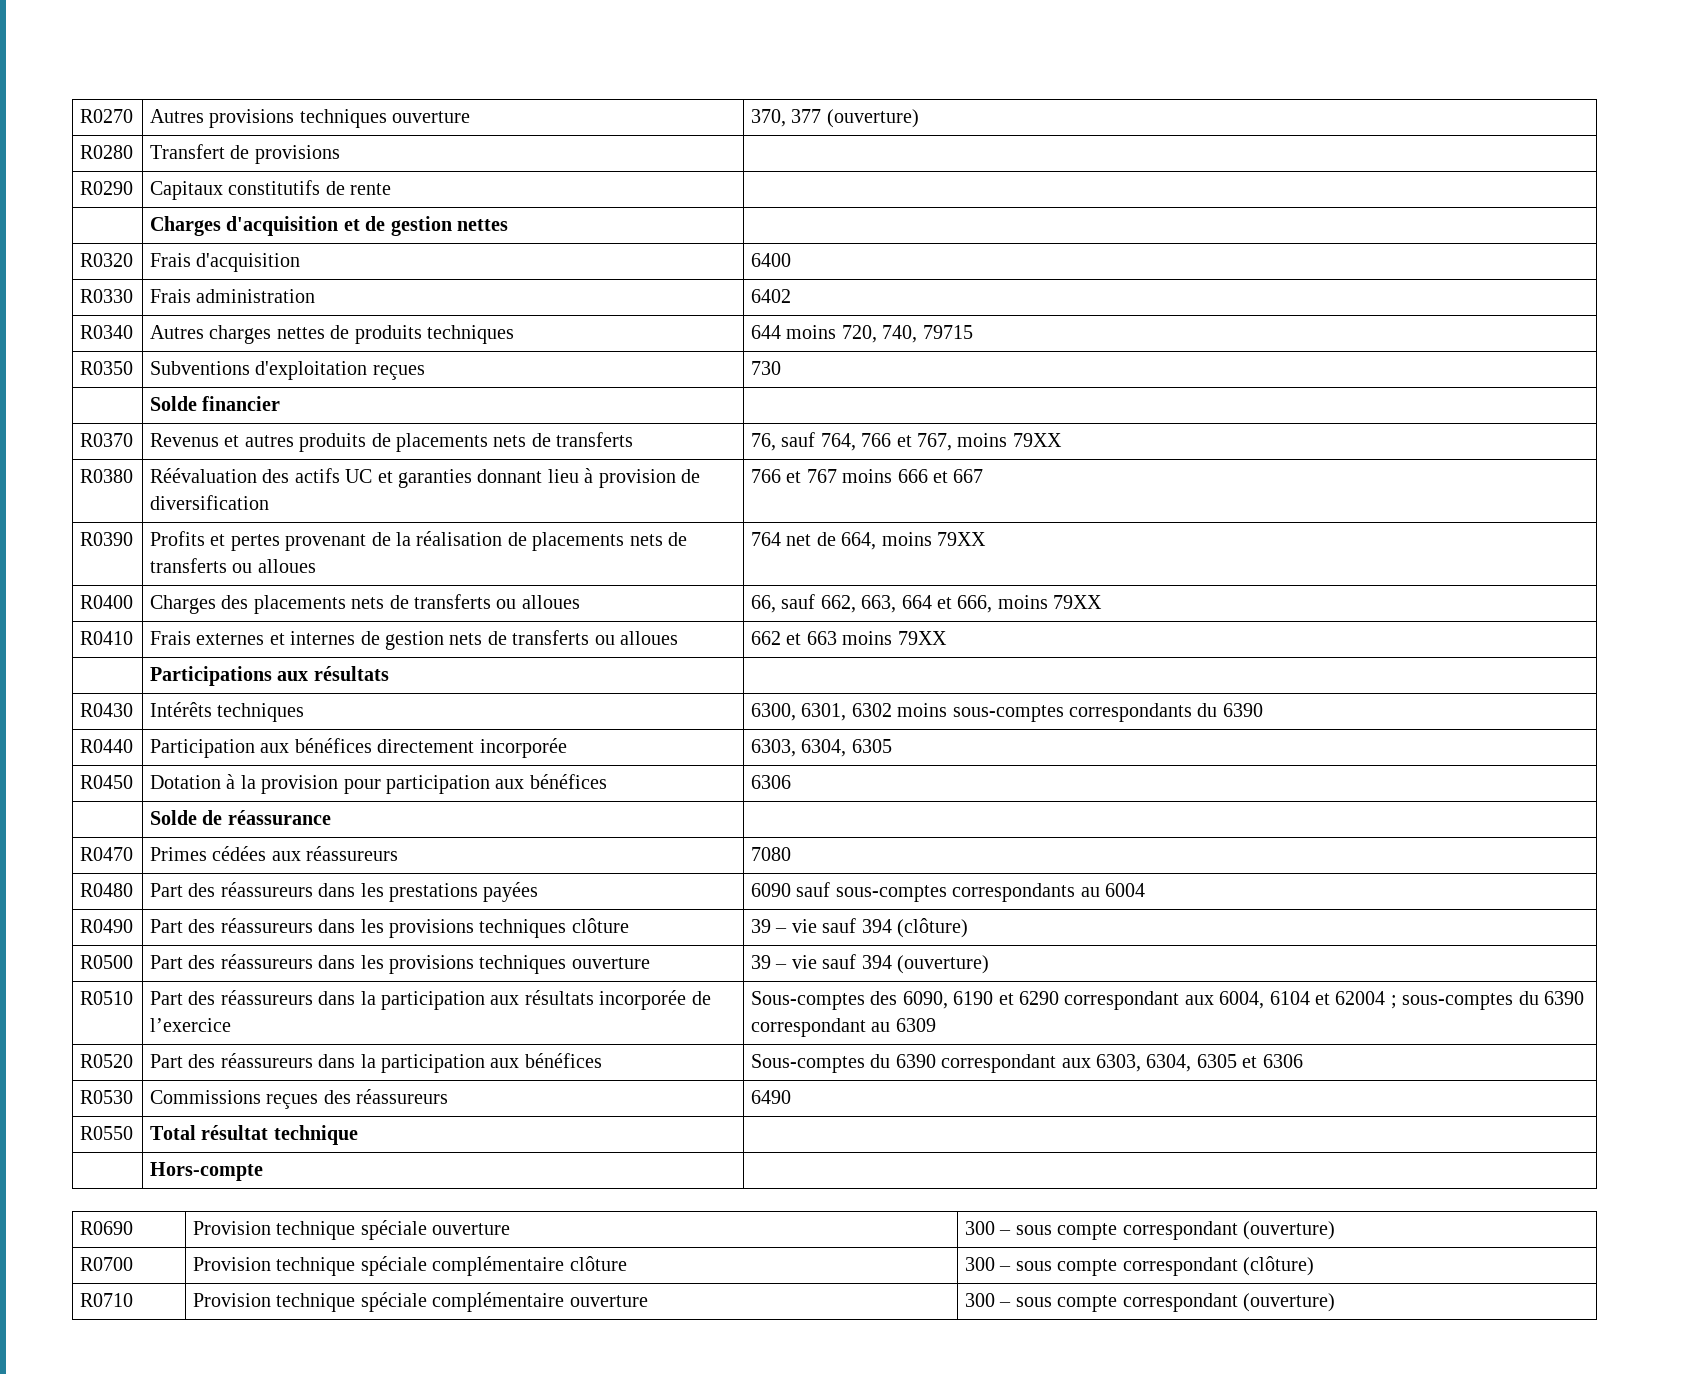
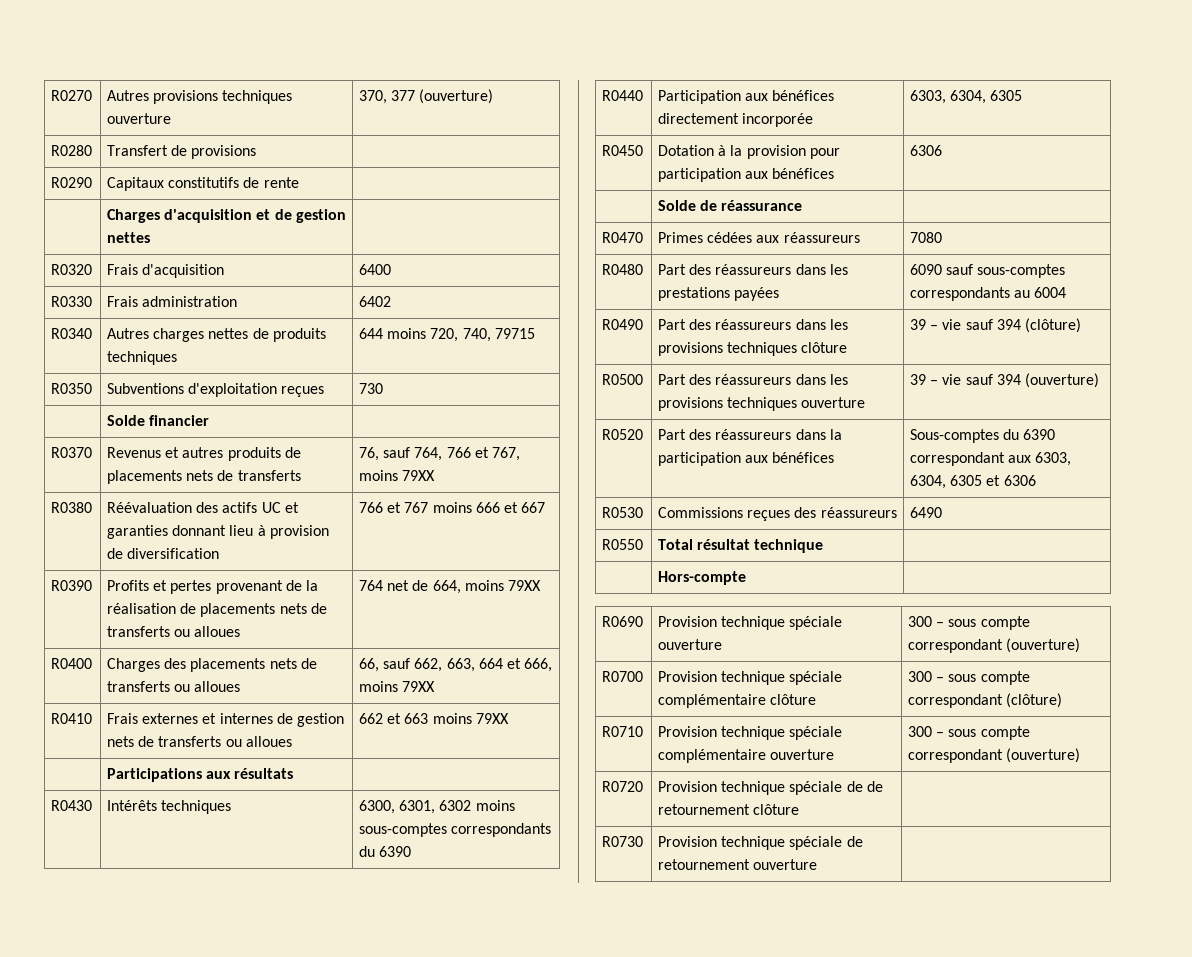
[80,991,134,1005] [150,990,711,1010] [150,1018,232,1032] [751,991,1585,1010] [751,1018,936,1037] // R0510 | Part des réassureurs dans la participation aux résultats incorporée de l’exercice | Sous-comptes des 6090, 6190 et 6290 correspondant aux 6004, 6104 et 62004 ; sous-comptes du 6390 correspondant au 6309 -> (1100, 380) none
(1336, 1302) none -> [602,781,644,792] [658,781,883,795] [658,804,800,815] [602,836,644,847] [658,836,863,850] [658,859,818,870] // R0720 | Provision technique spéciale de de retournement clôture | // R0730 | Provision technique spéciale de retournement ouverture |

